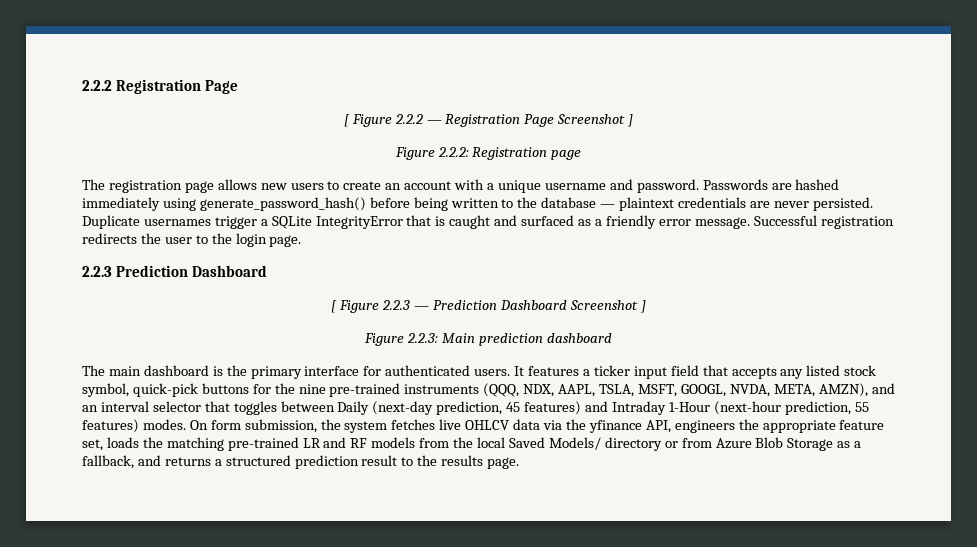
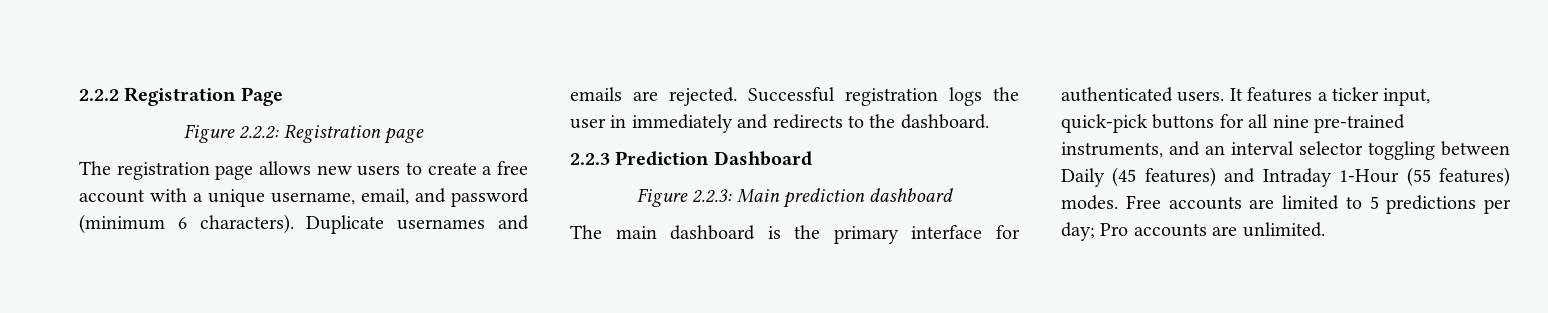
[343,114,634,127] // [ Figure 2.2.2 — Registration Page Screenshot ] -> (283, 96) none
[385,183,402,190] an -> [482,161,528,175] a free
[544,179,840,193] [82,197,873,211] [82,215,894,229] [82,233,302,247] [82,265,267,277] [331,300,646,313] username and password. Passwords are hashed immediately using generate_password_hash() before being written to the database — plaintext credentials are never persisted. Duplicate usernames trigger a SQLite IntegrityError that is caught and surfaced as a friendly error message. Successful registration redirects the user to the login page. // 2.2.3 Prediction Dashboard // [ Figure 2.2.3 — Prediction Dashboard Screenshot ] -> [271,188,529,207] [79,214,529,234] [570,87,1019,106] [570,114,989,133] [570,151,812,166] username, email, and password (minimum 6 characters). Duplicate usernames and emails are rejected. Successful registration logs the user in immediately and redirects to the dashboard. // 2.2.3 Prediction Dashboard
[633,365,877,379] [82,383,129,397] input field that accepts any listed stock symbol, -> [1383,88,1431,106] input,
[274,383,295,394] the -> [1248,114,1269,128] all
[404,383,895,397] [82,401,869,415] [82,419,885,433] [82,437,862,451] [82,455,520,469] instruments (QQQ, NDX, AAPL, TSLA, MSFT, GOOGL, NVDA, META, AMZN), and an interval selector that toggles between Daily (next-day prediction, 45 features) and Intraday 1-Hour (next-hour prediction, 55 features) modes. On form submission, the system fetches live OHLCV data via the yfinance API, engineers the appropriate feature set, loads the matching pre-trained LR and RF models from the local Saved Models/ directory or from Azure Blob Storage as a fallback, and returns a structured prediction result to the results page. -> [1061,141,1510,160] [1061,167,1510,187] [1061,195,1511,214] [1061,222,1325,241] instruments, and an interval selector toggling between Daily (45 features) and Intraday 1-Hour (55 features) modes. Free accounts are limited to 5 predictions per day; Pro accounts are unlimited.

